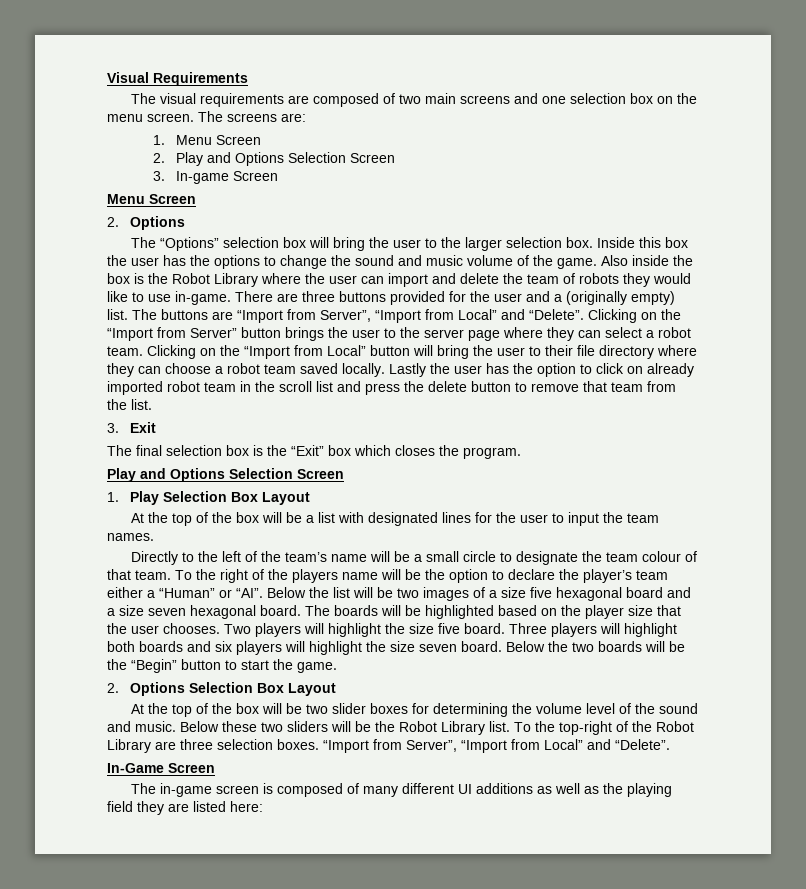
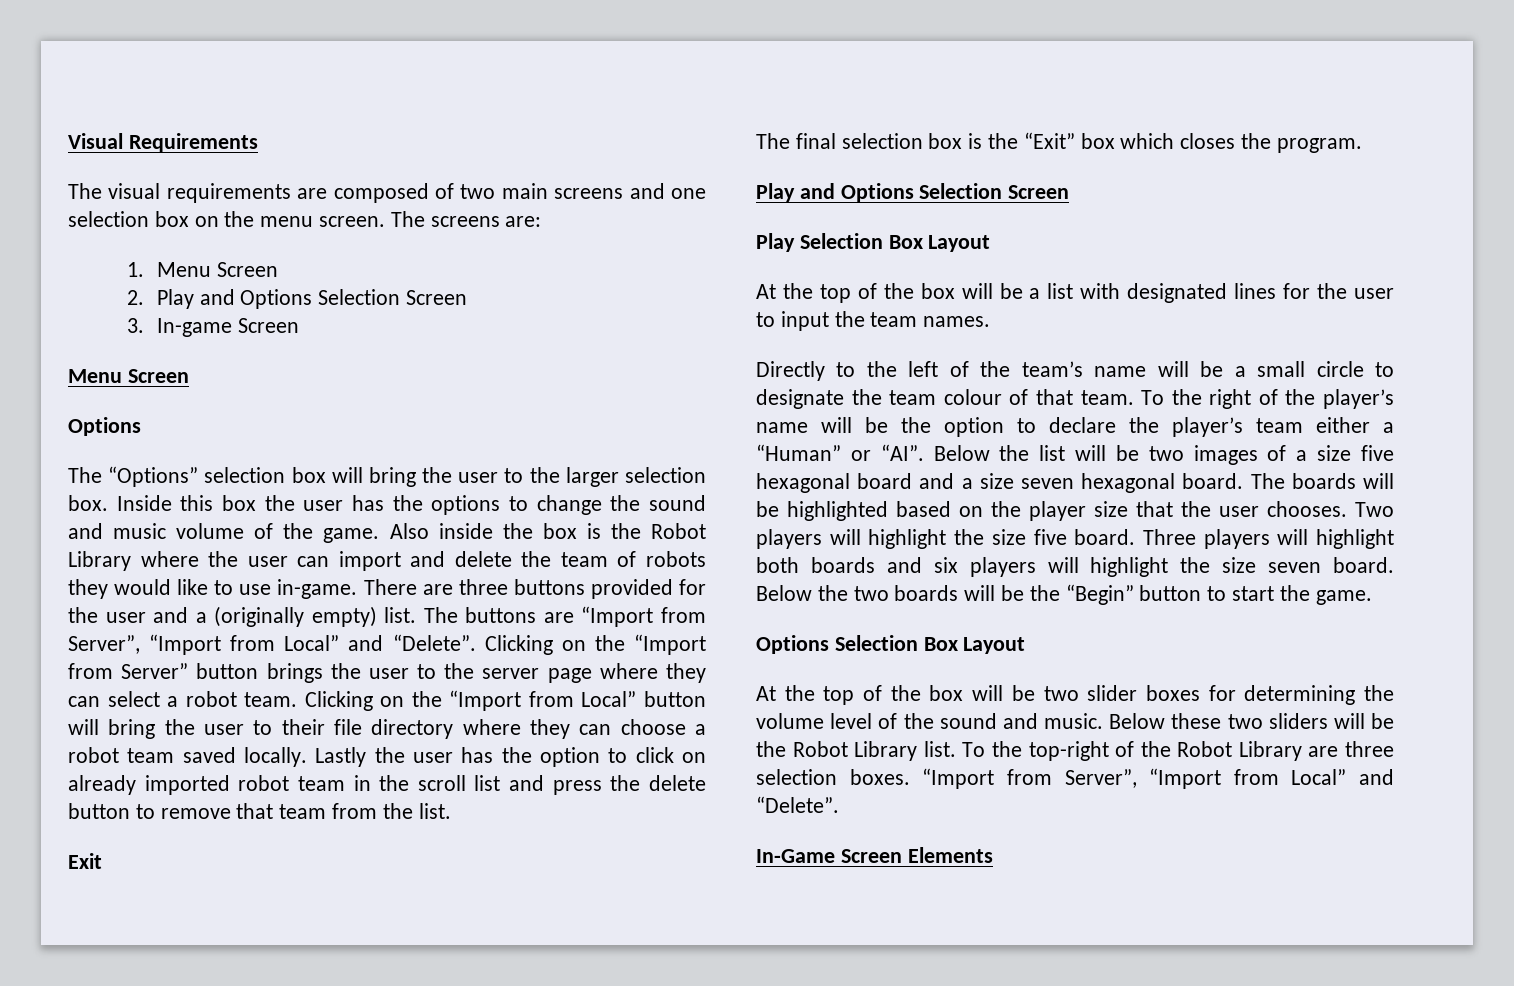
[107,217,119,227] 2. -> (189, 376) none
[107,423,119,433] 3. -> (451, 811) none
[107,492,119,502] 1. -> (1070, 192) none
[292,569,338,583] players -> [1323,389,1394,409] player’s
[107,683,119,693] 2. -> (1372, 597) none
[131,783,673,797] [107,801,263,815] // The in-game screen is composed of many different UI additions as well as the playing field they are listed here: -> [907,847,993,863] Elements

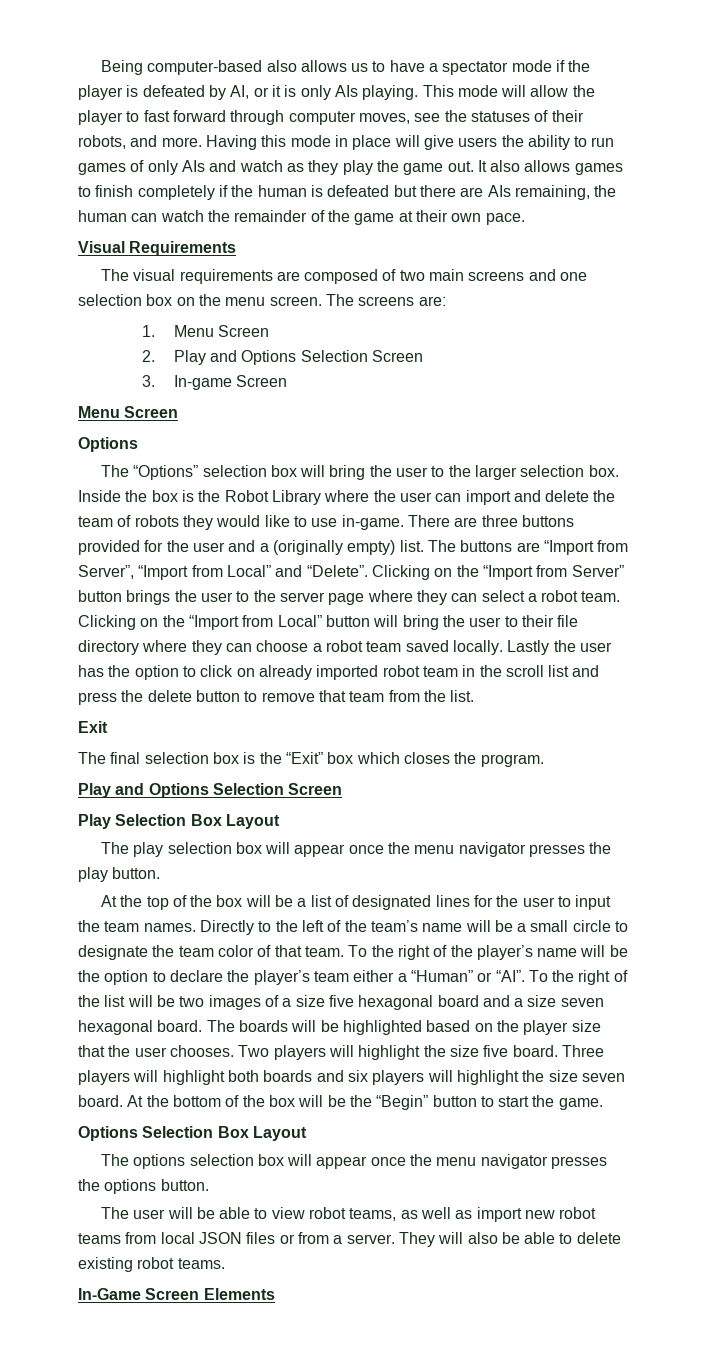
(68, 141) none -> [100,60,591,75] [78,85,595,100] [78,110,584,125] [78,135,615,150] [78,160,623,175] [78,185,617,200] [78,210,525,225] Being computer-based also allows us to have a spectator mode if the player is defeated by AI, or it is only AIs playing. This mode will allow the player to fast forward through computer moves, see the statuses of their robots, and more. Having this mode in place will give users the ability to run games of only AIs and watch as they play the game out. It also allows games to finish completely if the human is defeated but there are AIs remaining, the human can watch the remainder of the game at their own pace. //
[180,495,706,515] [68,523,493,543] this box the user has the options to change the sound and music volume of the game. Also inside -> (121, 496) none
(991, 243) none -> [100,842,612,857] [78,867,161,882] // The play selection box will appear once the menu navigator presses the play button.
[1080,283,1121,299] with -> [335,895,350,907] of
(991, 321) // -> (196, 927) none
[943,389,1002,405] colour -> [217,945,254,957] color
[933,445,990,461] Below -> [528,970,628,985] To the right of
[756,585,959,601] Below the two boards -> [127,1095,295,1107] At the bottom of the box
[756,685,1394,705] [756,713,1394,729] [756,741,1394,761] [756,768,1394,789] [756,796,839,813] At the top of the box will be two slider boxes for determining the volume level of the sound and music. Below these two sliders will be the Robot Library list. To the top-right of the Robot Library are three selection boxes. “Import from Server”, “Import from Local” and “Delete”. -> [100,1154,608,1169] [78,1179,209,1194] [100,1207,597,1222] [78,1232,621,1247] [78,1257,225,1272] The options selection box will appear once the menu navigator presses the options button. // The user will be able to view robot teams, as well as import new robot teams from local JSON files or from a server. They will also be able to delete existing robot teams.

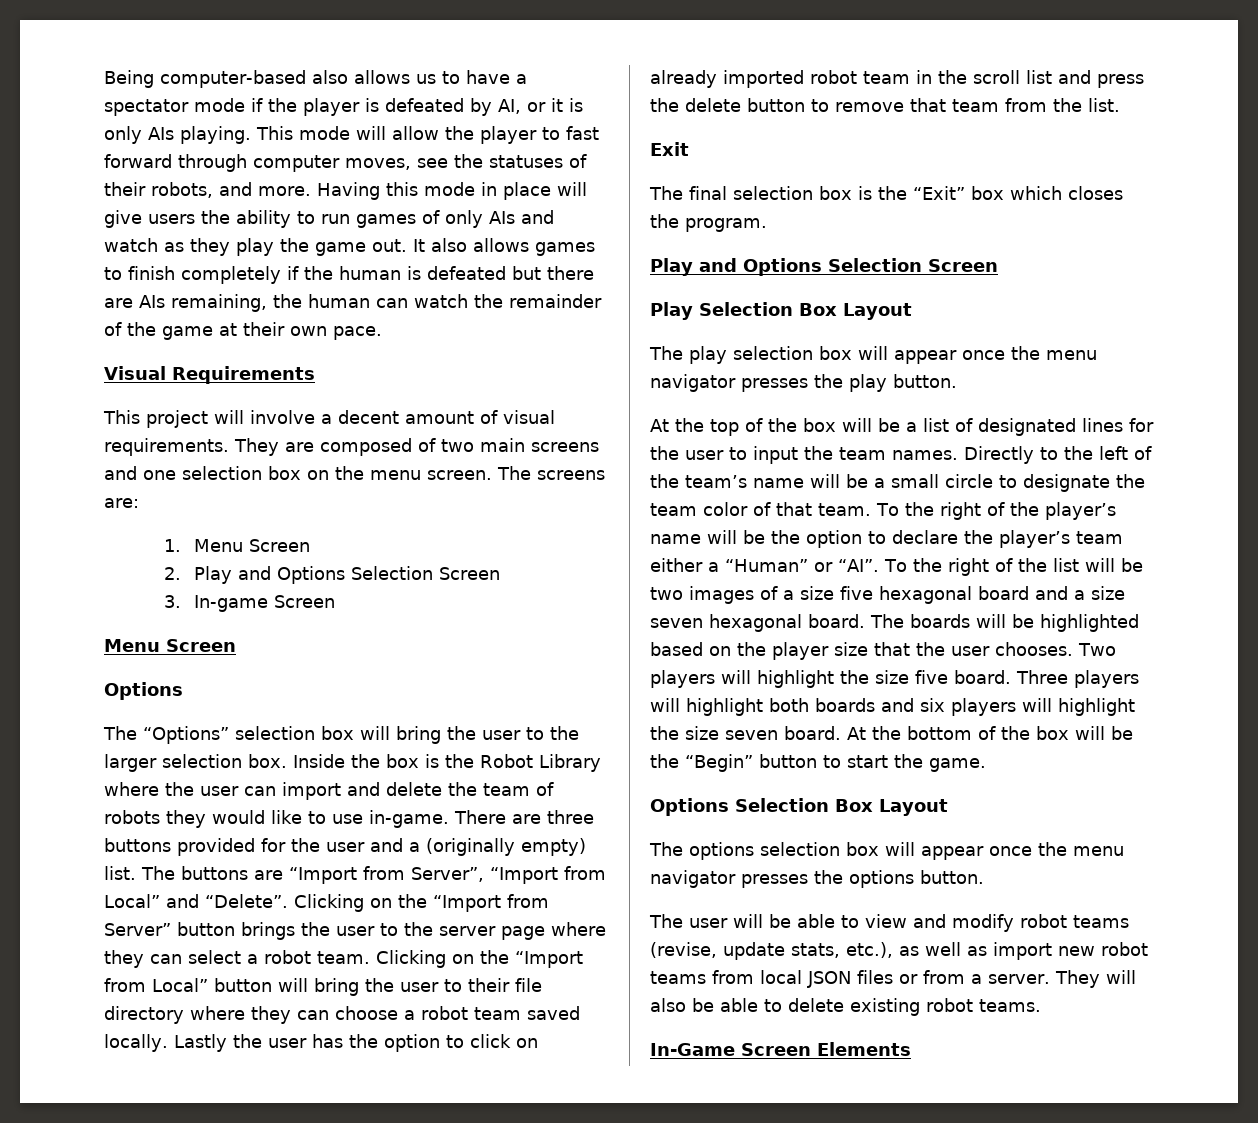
[100,269,273,284] The visual requirements -> [103,410,555,428] [104,438,279,456] This project will involve a decent amount of visual requirements. They
[309,1207,397,1221] robot teams, -> [913,914,1129,932] [650,942,893,960] and modify robot teams (revise, update stats, etc.),

